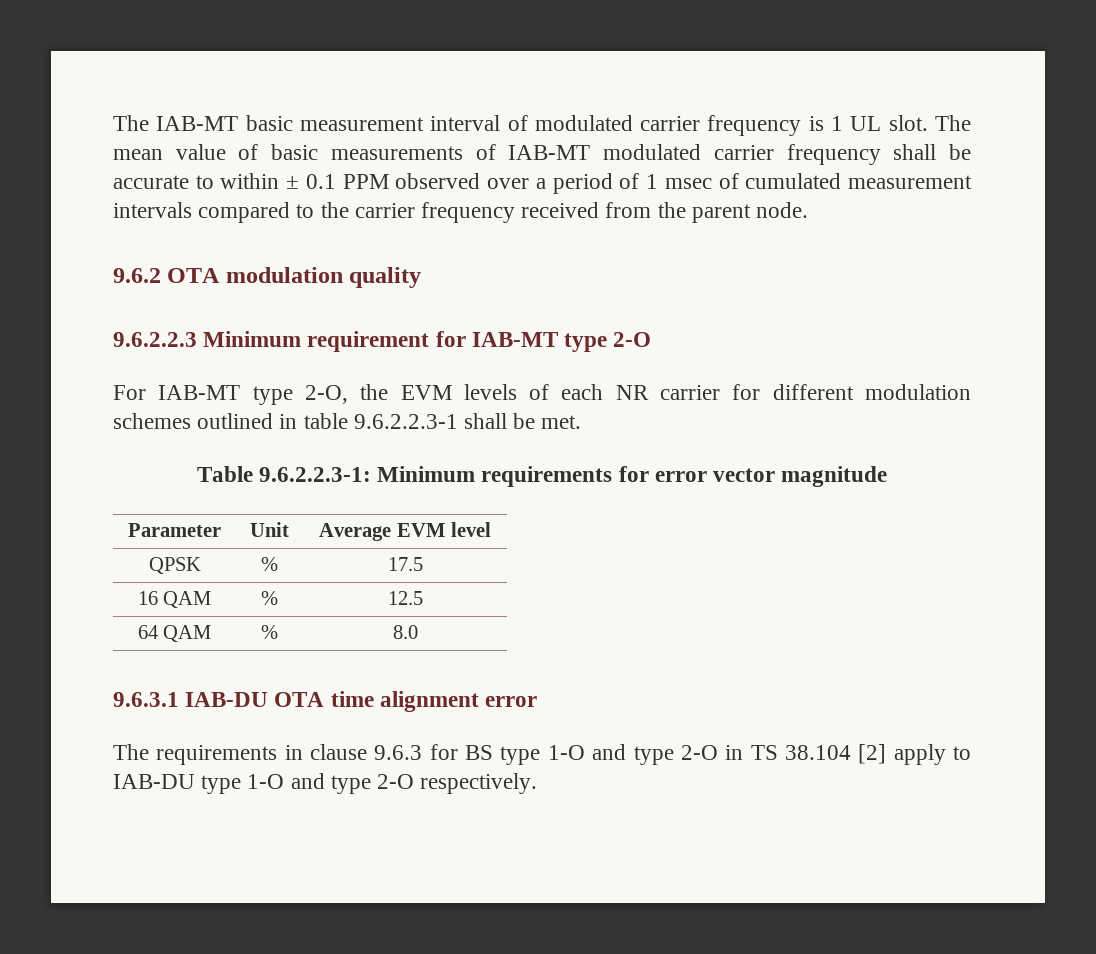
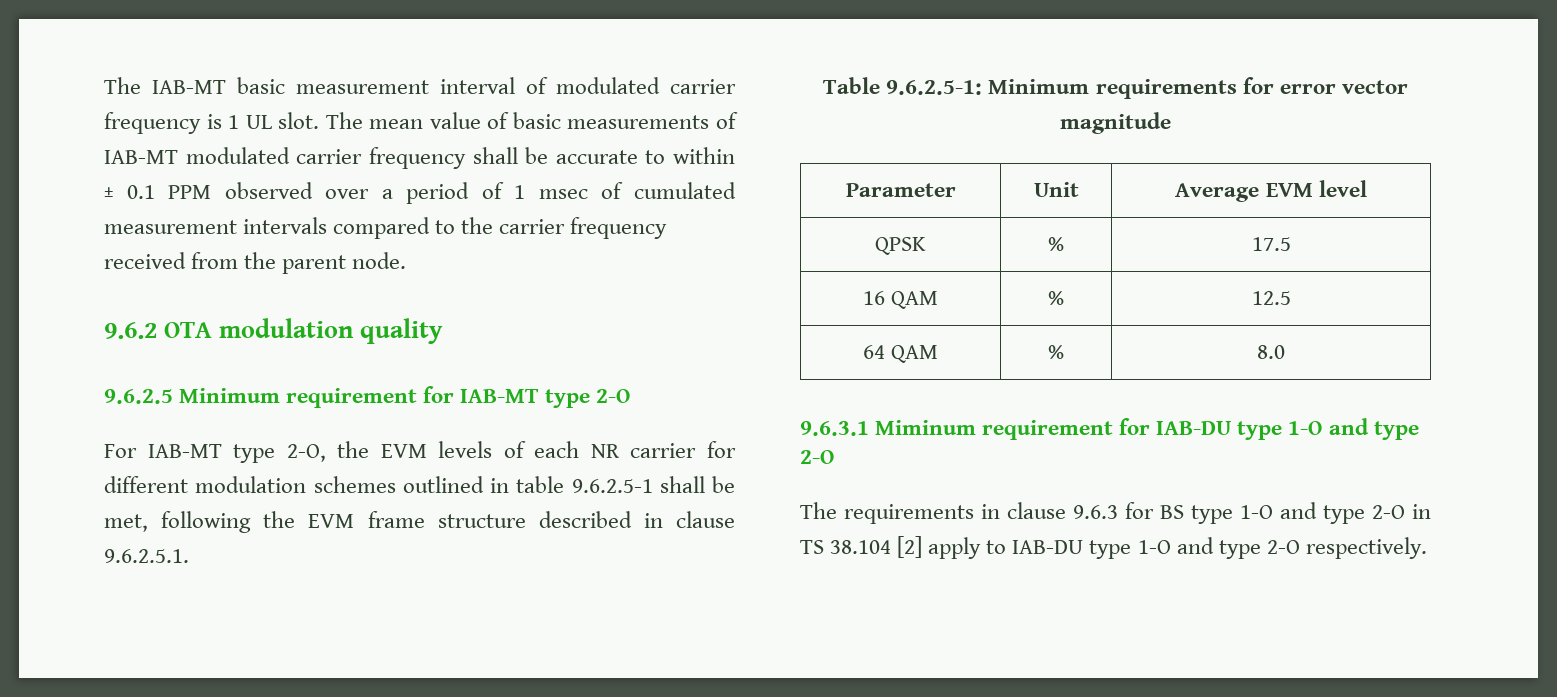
[113,332,197,347] 9.6.2.2.3 -> [104,389,173,404] 9.6.2.5
[353,413,582,429] 9.6.2.2.3-1 shall be met. -> [571,476,735,493] [104,511,735,533] [104,549,189,563] 9.6.2.5-1 shall be met, following the EVM frame structure described in clause 9.6.2.5.1.
[258,467,371,482] 9.6.2.2.3-1: -> [886,80,983,95] 9.6.2.5-1:
[185,691,538,712] IAB-DU OTA time alignment error -> [875,418,1419,440] [800,450,834,464] Miminum requirement for IAB-DU type 1-O and type 2-O

